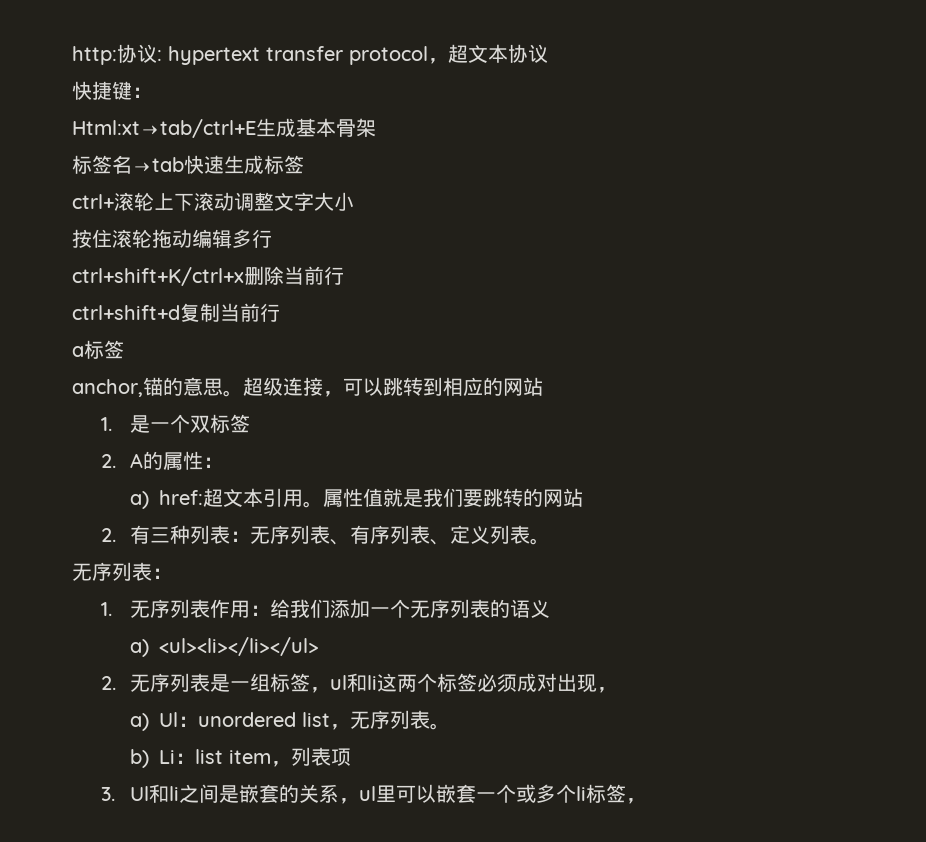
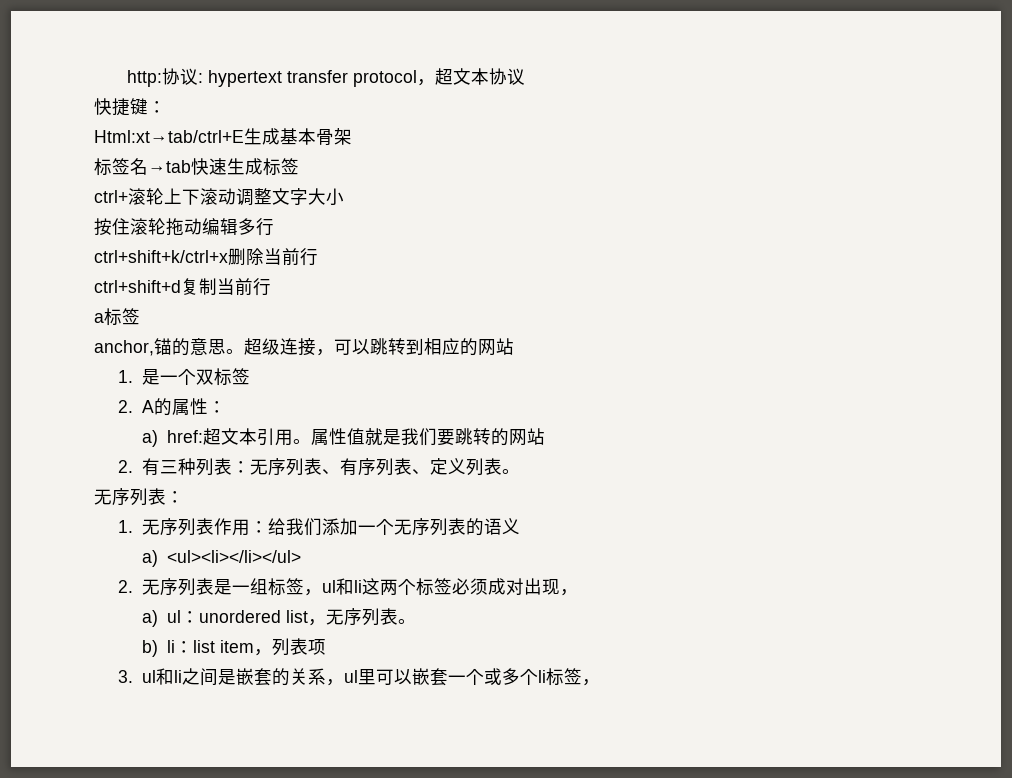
[72,267,244,286] ctrl+shift+K/ctrl+x -> [94,250,228,263] ctrl+shift+k/ctrl+x
[158,712,178,727] Ul -> [166,610,181,623] ul
[158,750,175,764] Li -> [166,640,175,653] li
[129,786,149,801] Ul -> [141,670,156,683] ul

